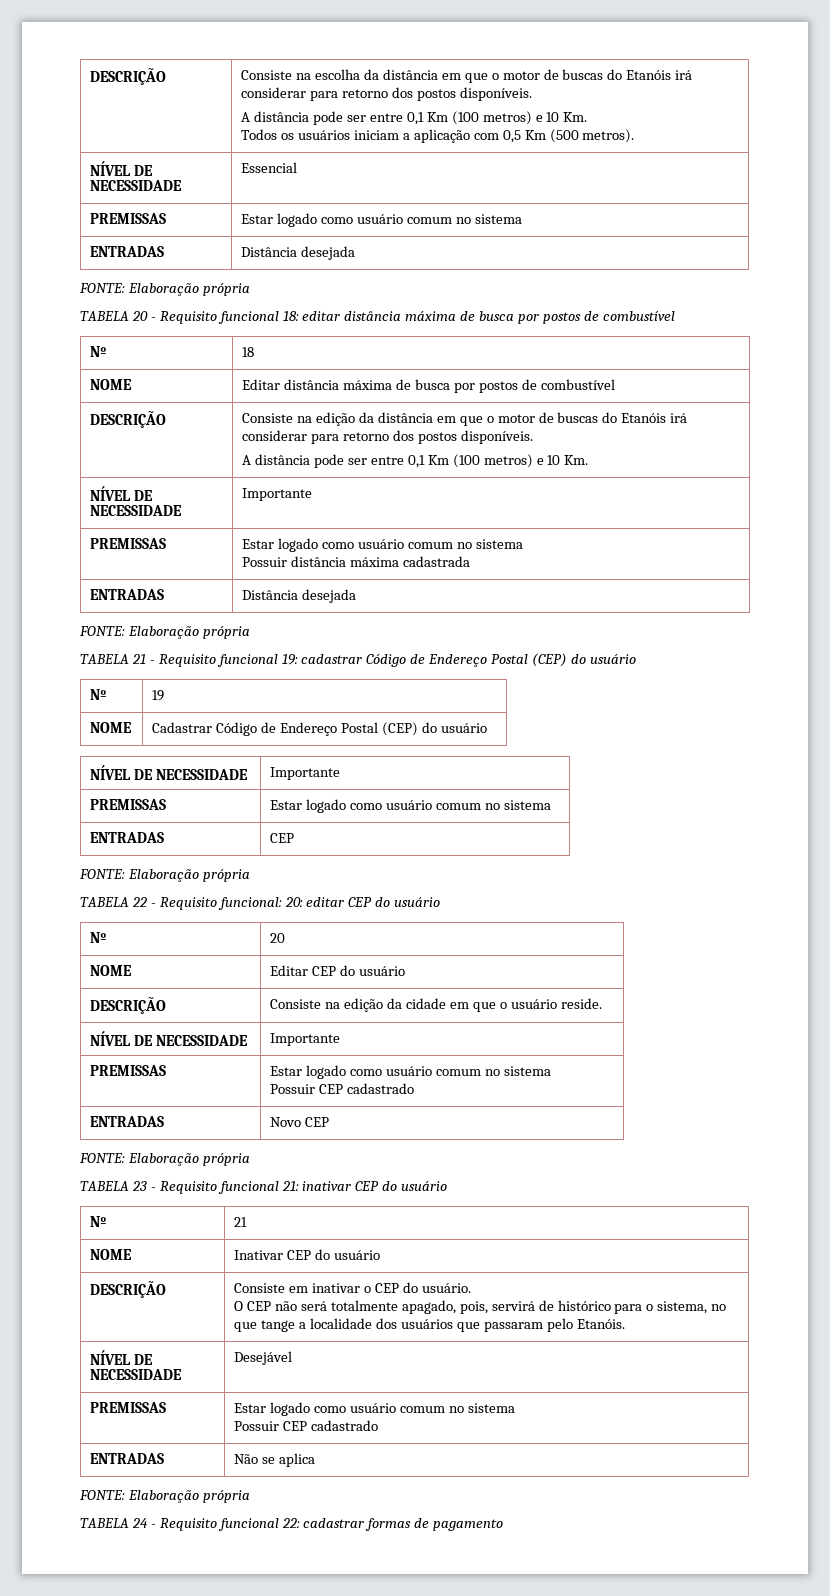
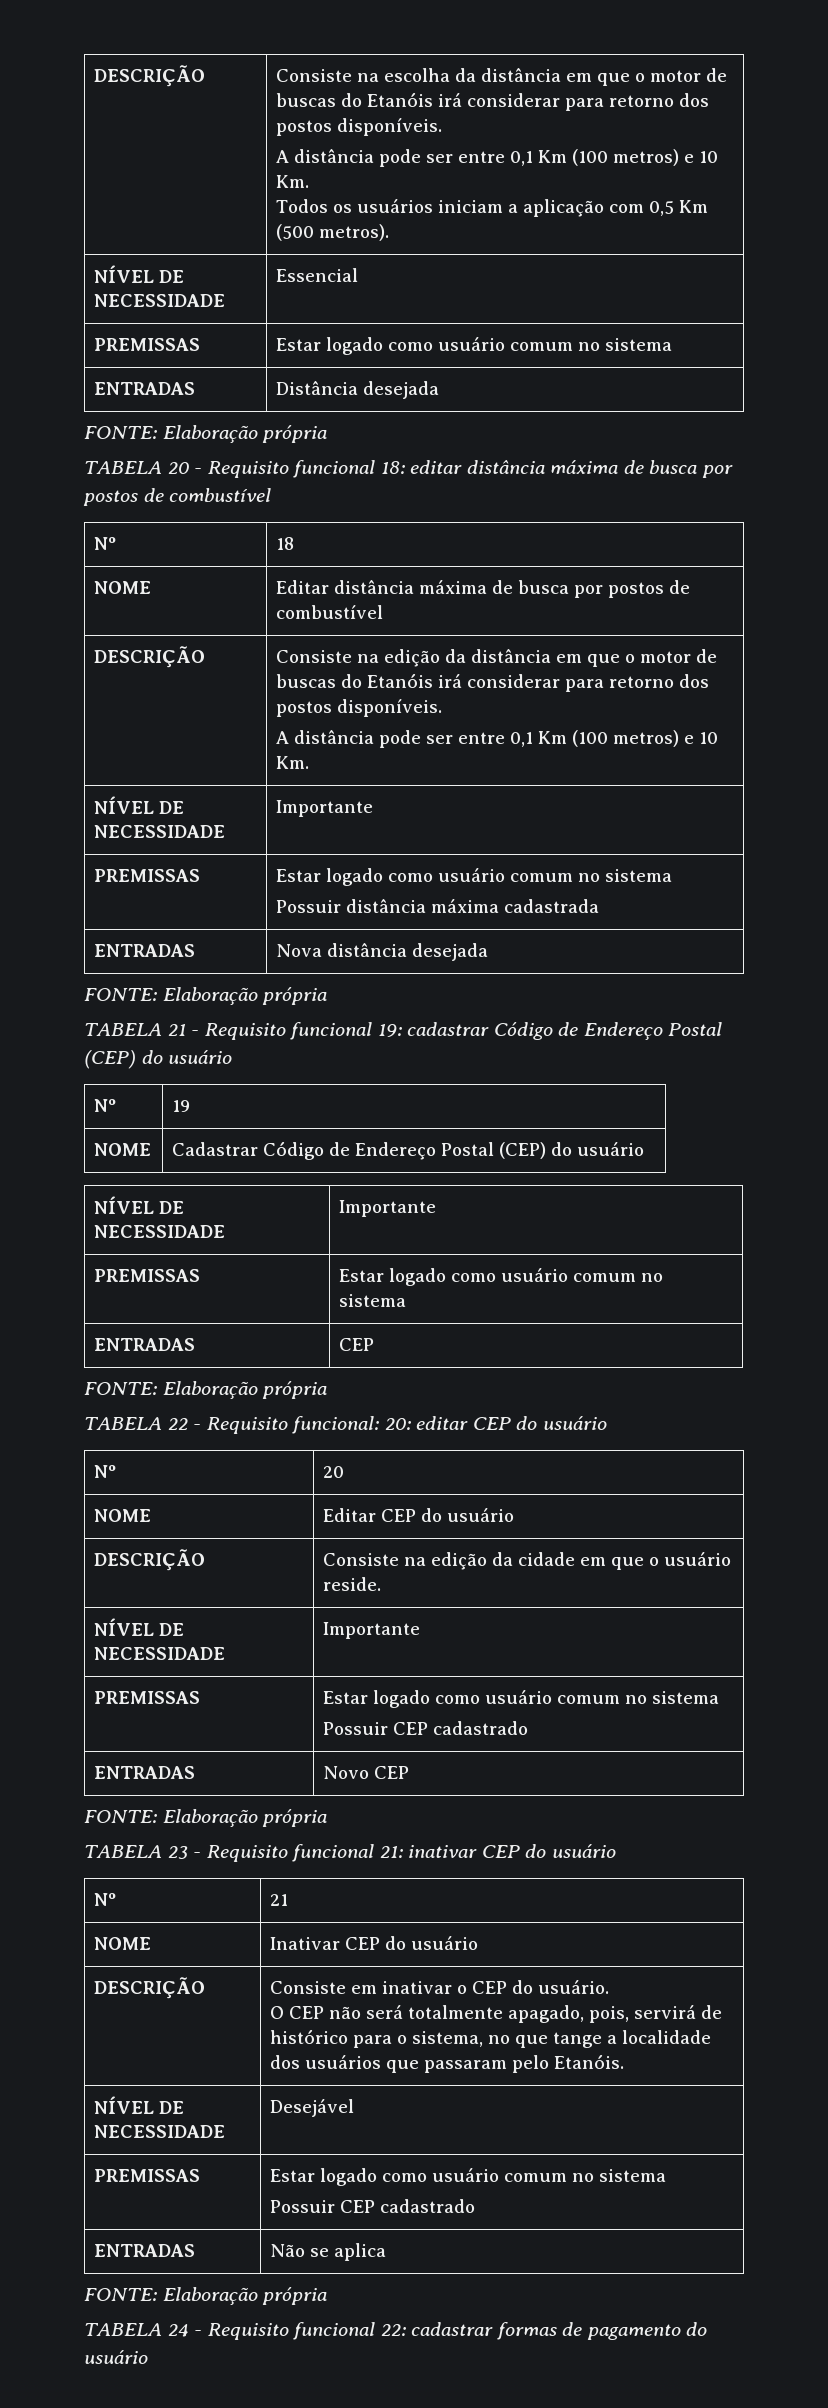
[242,590,299,600] Distância -> [276,943,408,957] Nova distância
(504, 1525) none -> [686,2322,708,2336] [84,2350,148,2364] do usuário

